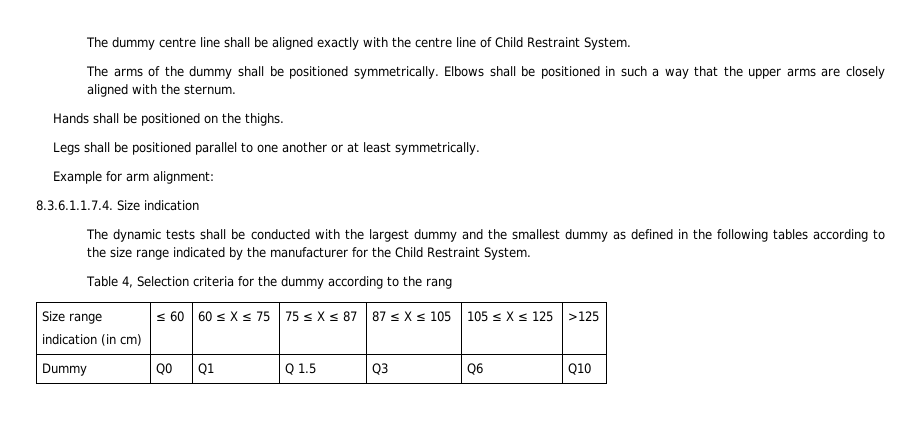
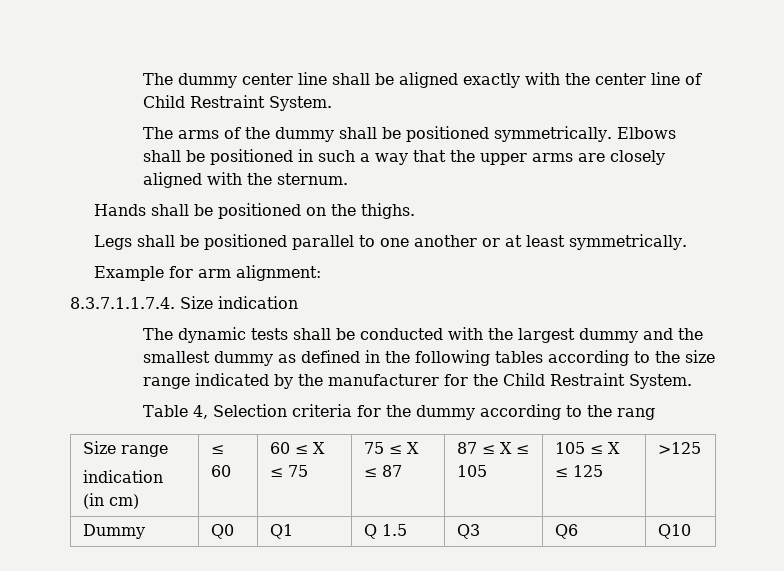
[159,37,197,48] centre -> [241,73,293,85] center
[415,37,453,48] centre -> [594,73,646,85] center
[36,200,113,211] 8.3.6.1.1.7.4. -> [70,297,175,309] 8.3.7.1.1.7.4.

